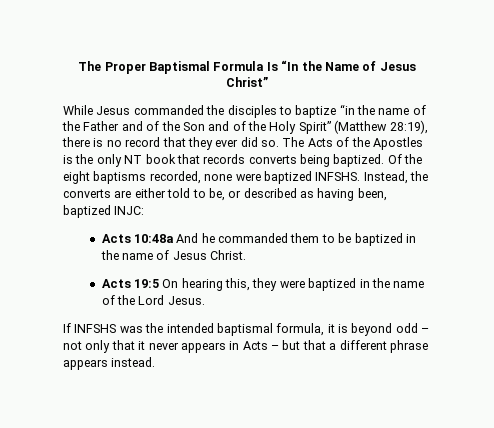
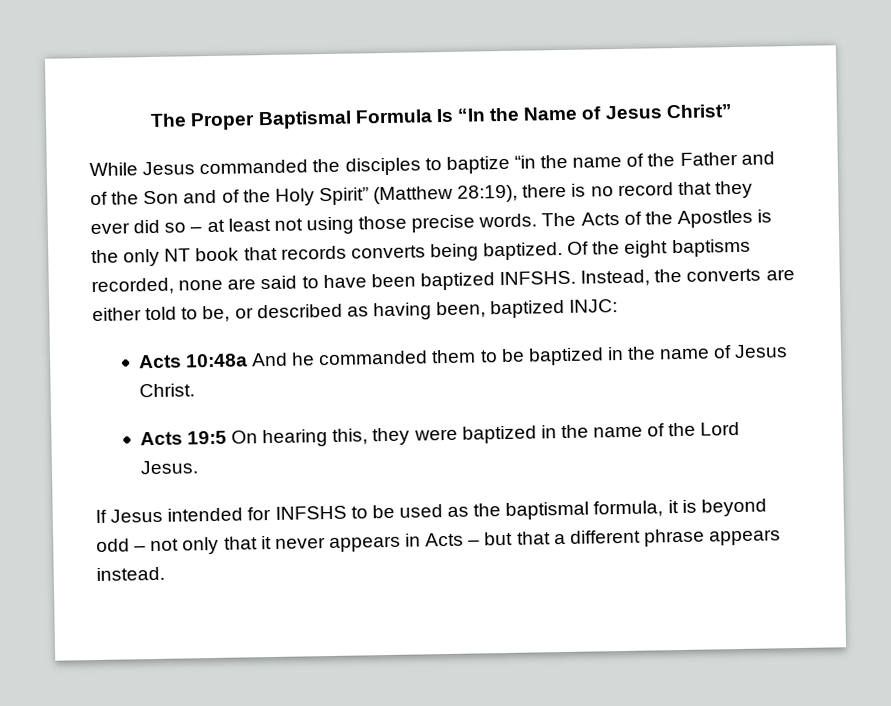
[261,140,279,147] so. -> [164,213,538,235] so – at least not using those precise words.
[235,173,261,181] were -> [227,273,416,290] are said to have been
[74,323,214,333] INFSHS was the intended -> [110,503,502,523] Jesus intended for INFSHS to be used as the

